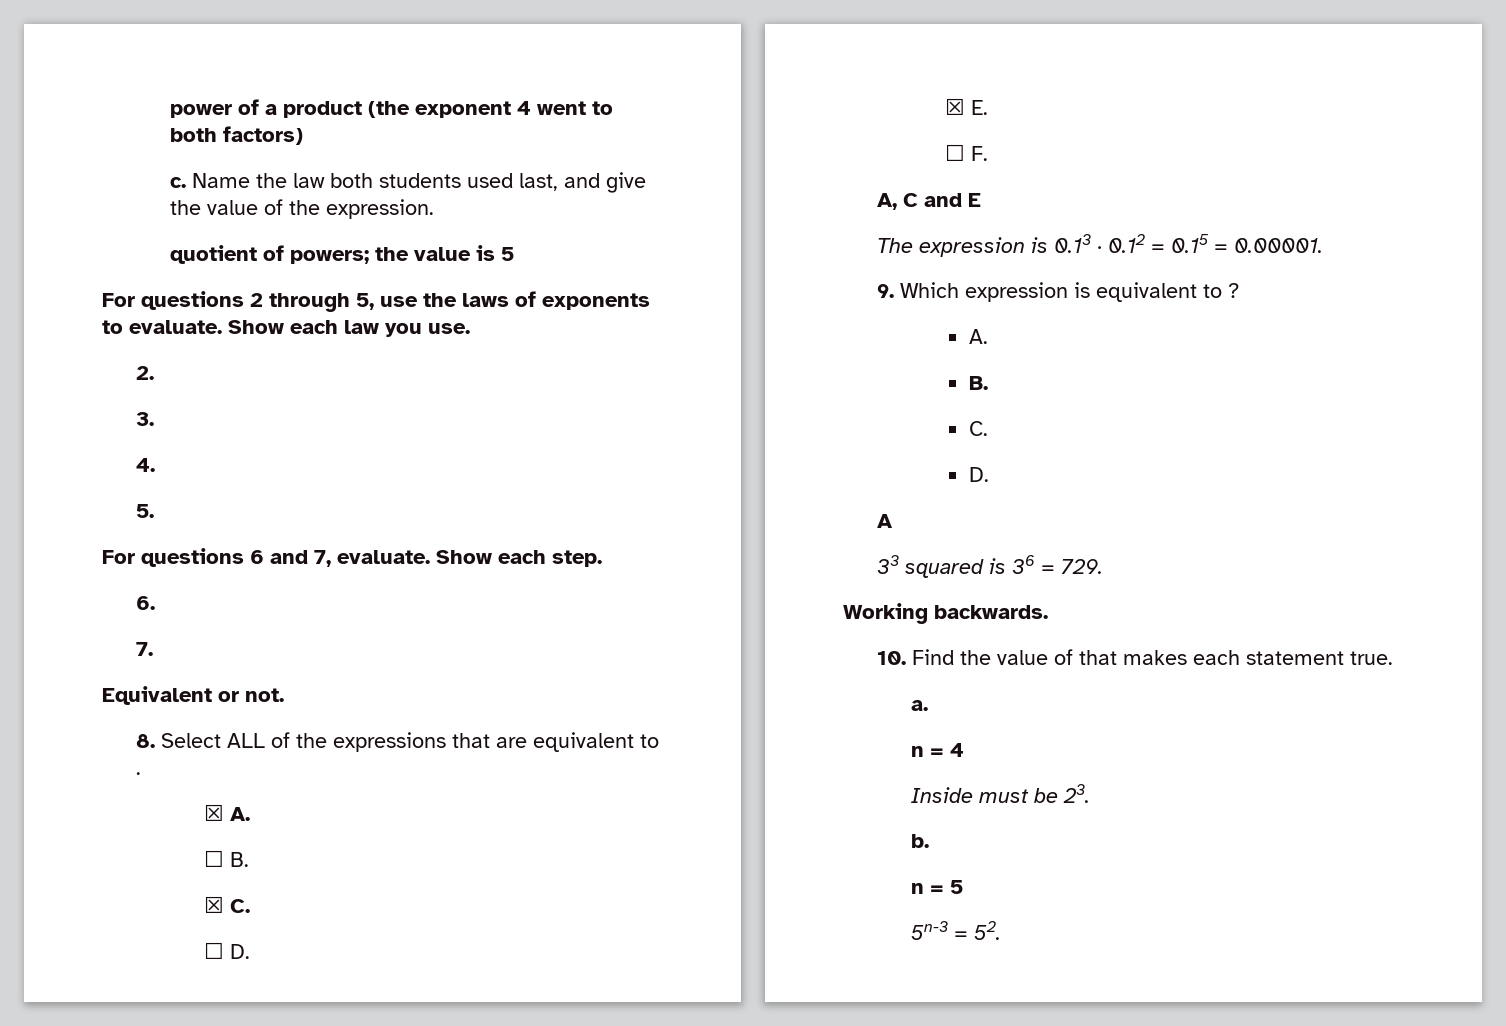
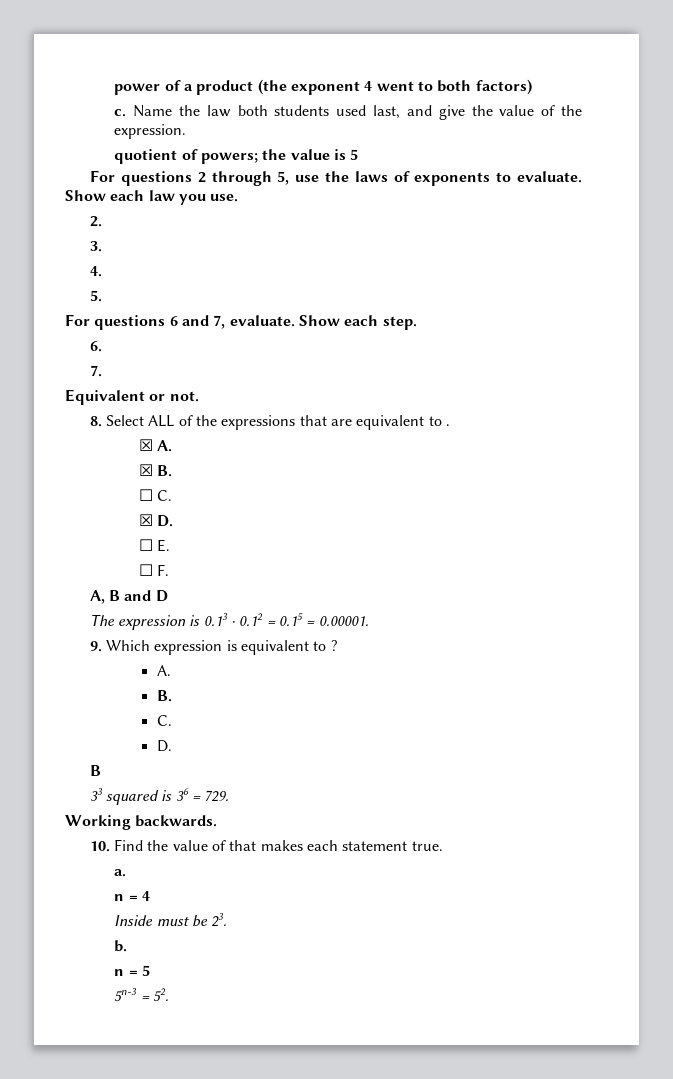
[203,850,249,867] [203,896,250,913] [203,942,250,959] [944,98,965,115] ☐ B. // ☒ C. // ☐ D. // ☒ -> [139,464,173,477] [139,489,173,501] [139,514,174,527] [139,539,154,551] ☒ B. // ☐ C. // ☒ D. // ☐
[902,193,981,207] C and E -> [108,590,168,602] B and D
[876,514,893,528] A -> [89,765,101,776] B

